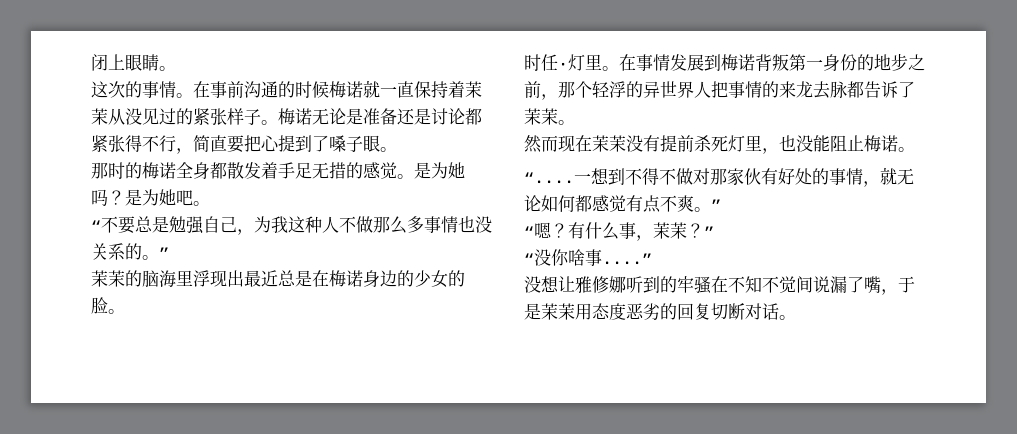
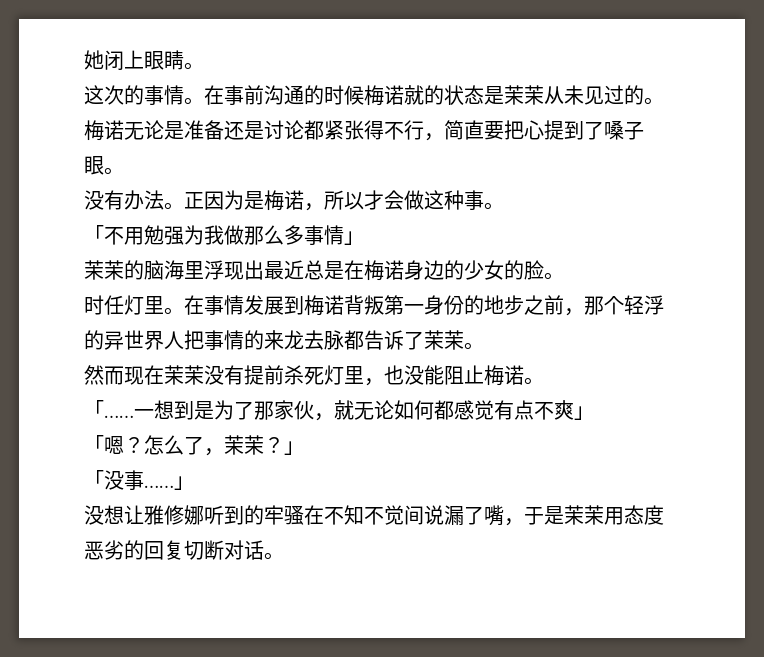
(91, 62) none -> [84,50,104,70] 她
[380,81,482,98] [91,108,261,125] 一直保持着茉茉从没见过的紧张样子 -> [424,85,644,105] 的状态是茉茉从未见过的
[91,162,465,179] [91,189,210,206] [91,216,492,235] [91,243,169,260] 那时的梅诺全身都散发着手足无措的感觉。是为她吗？是为她吧。 // “不要总是勉强自己，为我这种人不做那么多事情也没关系的。” -> [84,190,504,211] [84,225,364,245] 没有办法。正因为是梅诺，所以才会做这种事。 // 「不用勉强为我做那么多事情」
[558,62,568,69] · -> (124, 305) none
[524,168,863,186] “....一想到不得不做对那家伙有好处的事情 -> [84,400,314,420] 「……一想到是为了那家伙
[694,199,721,212] [524,222,714,241] [524,249,652,266] 。” // “嗯？有什么事，茉茉？” // “没你啥事....” -> [574,406,594,420] [84,435,304,456] [84,470,194,490] 」 // 「嗯？怎么了，茉茉？」 // 「没事……」

